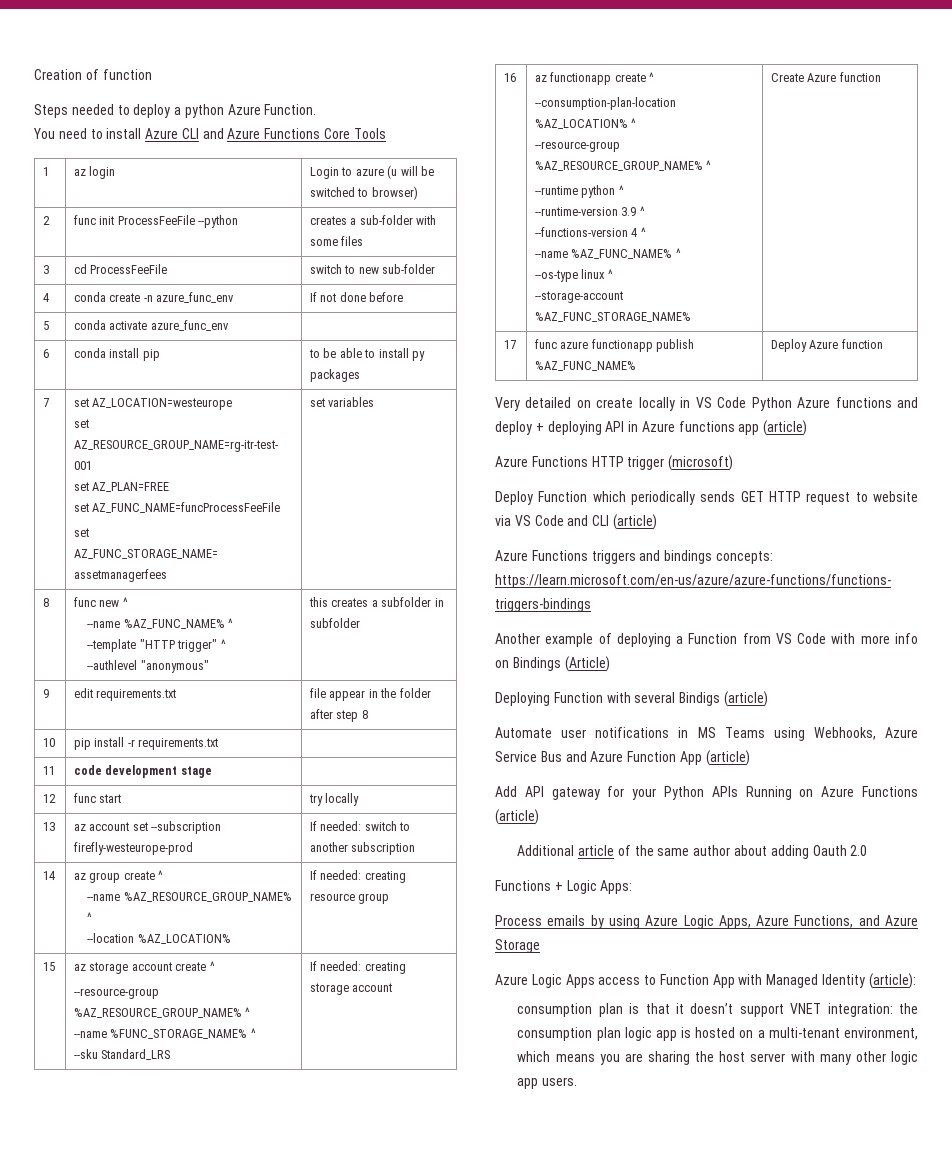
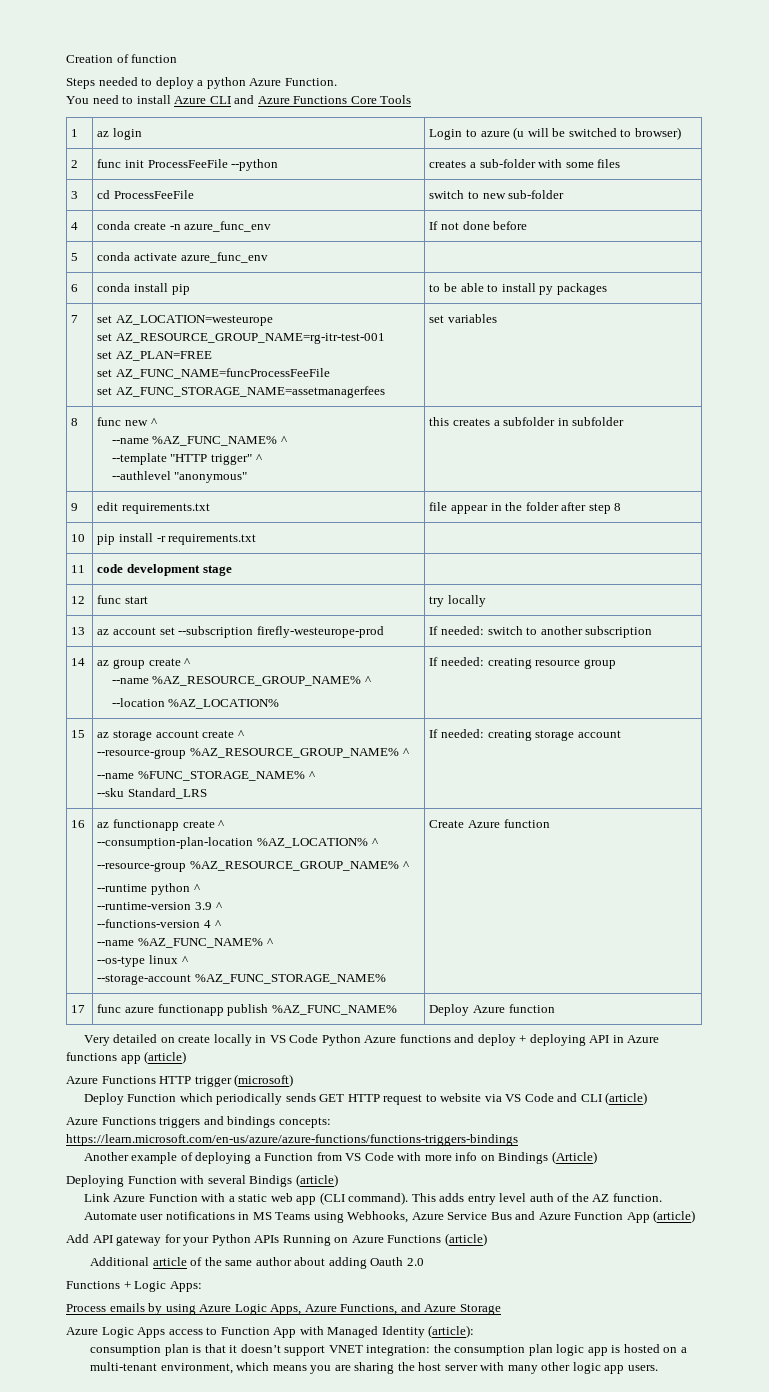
(768, 699) none -> [83,1192,662,1205] // Link Azure Function with a static web app (CLI command). This adds entry level auth of the AZ function.

